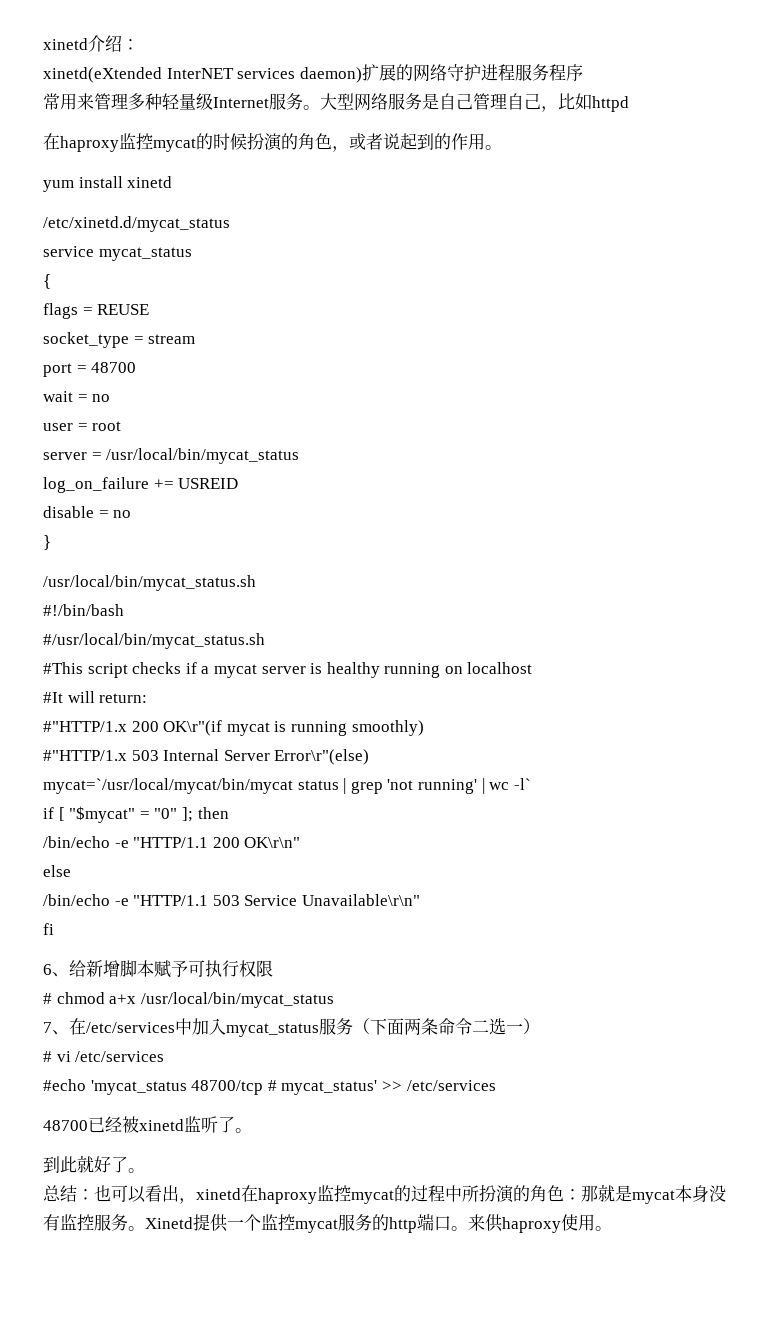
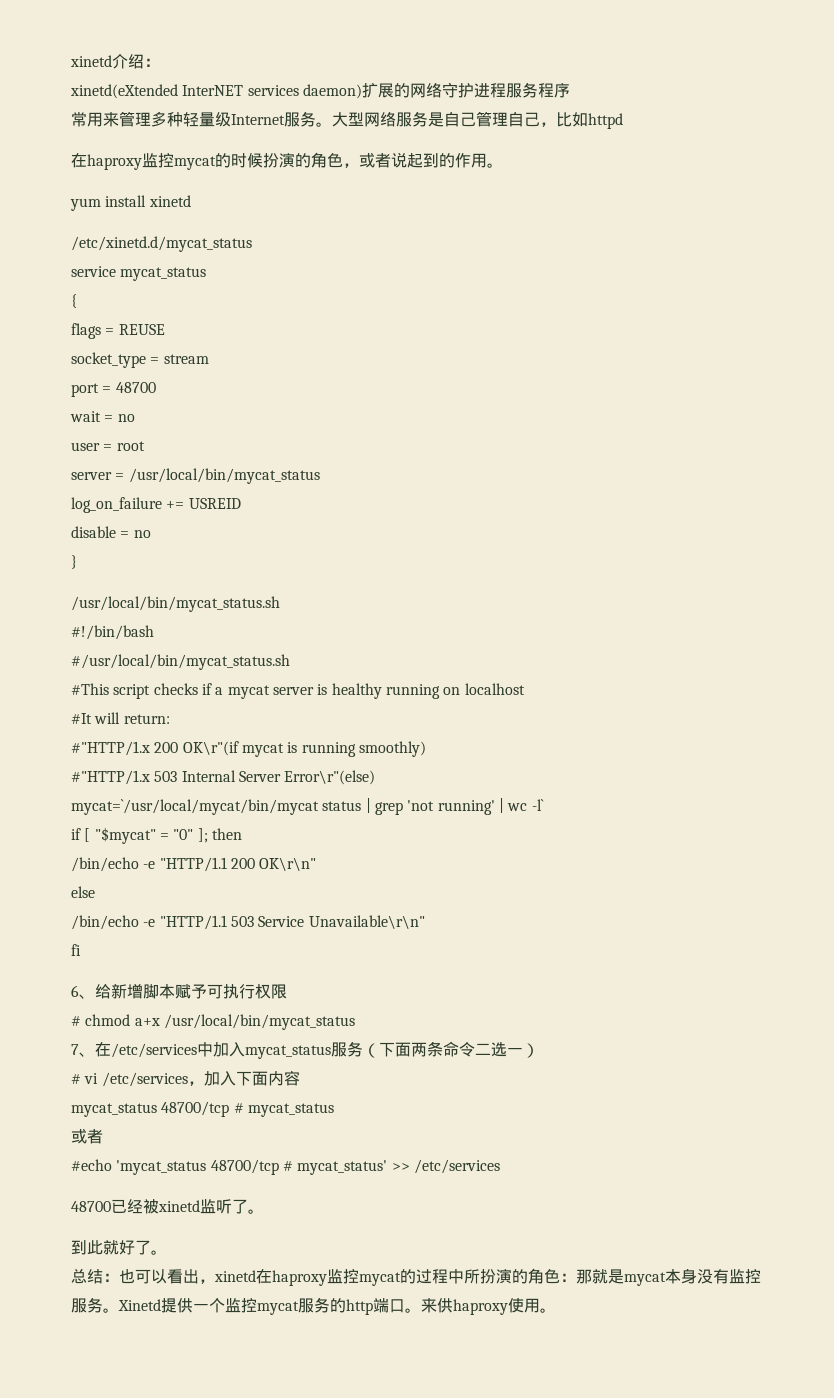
(165, 1056) none -> [187,1070,300,1086] [71,1101,334,1117] [71,1129,103,1144] ，加入下面内容 // mycat_status 48700/tcp # mycat_status // 或者

